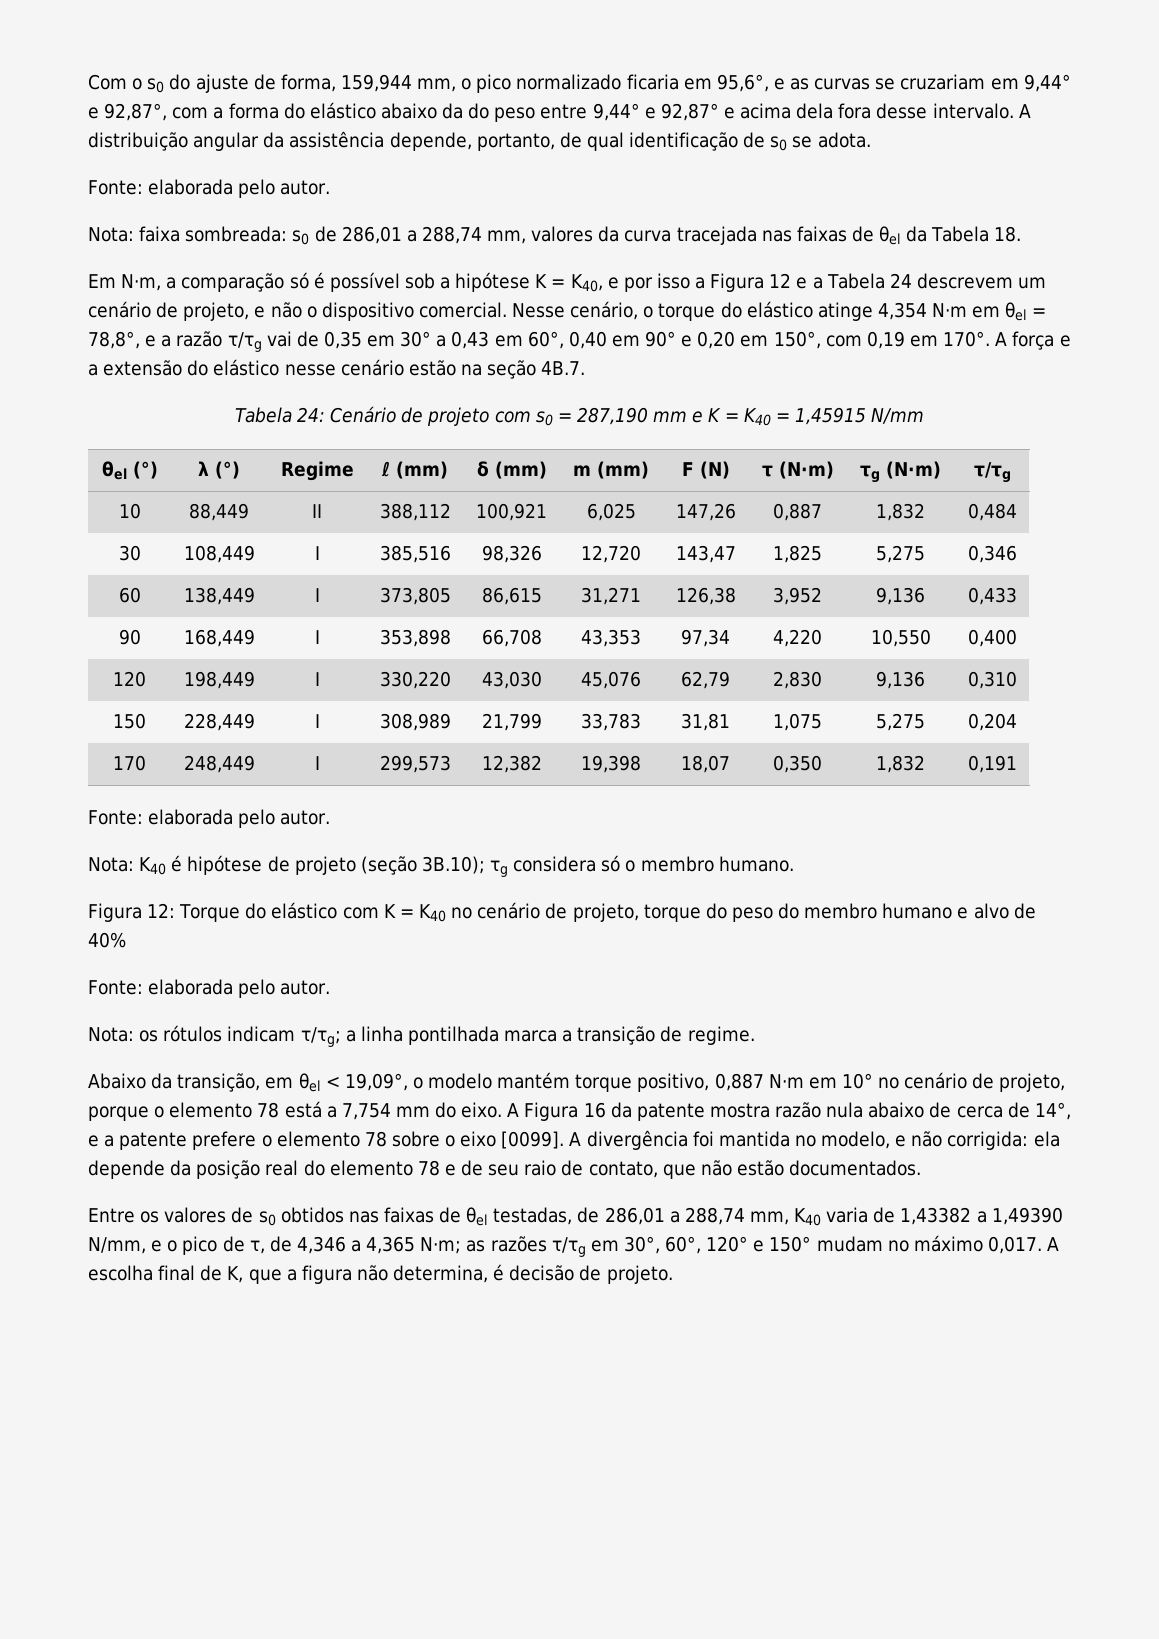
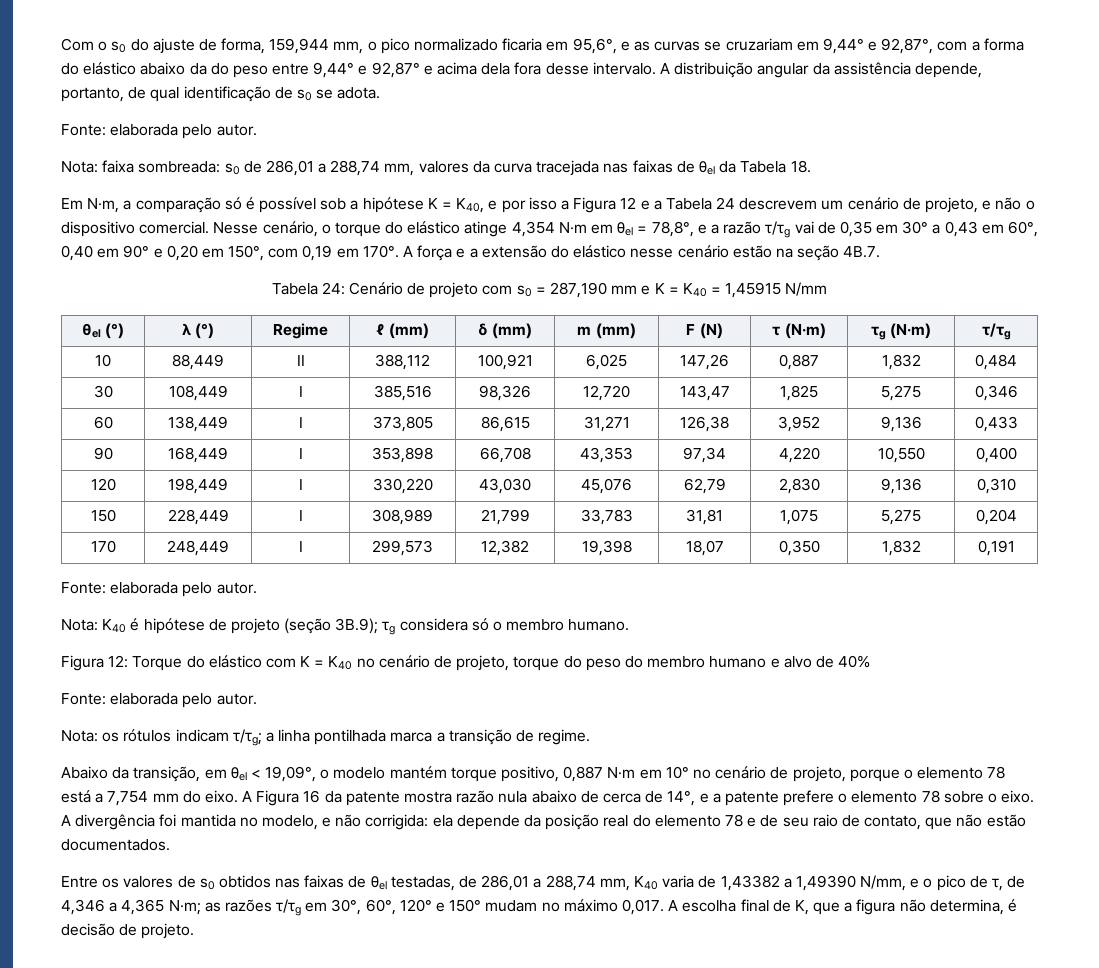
[421,856,485,874] 3B.10); -> [335,618,379,634] 3B.9);
[460,1131,565,1149] eixo [0099]. -> [1001,790,1035,803] eixo.

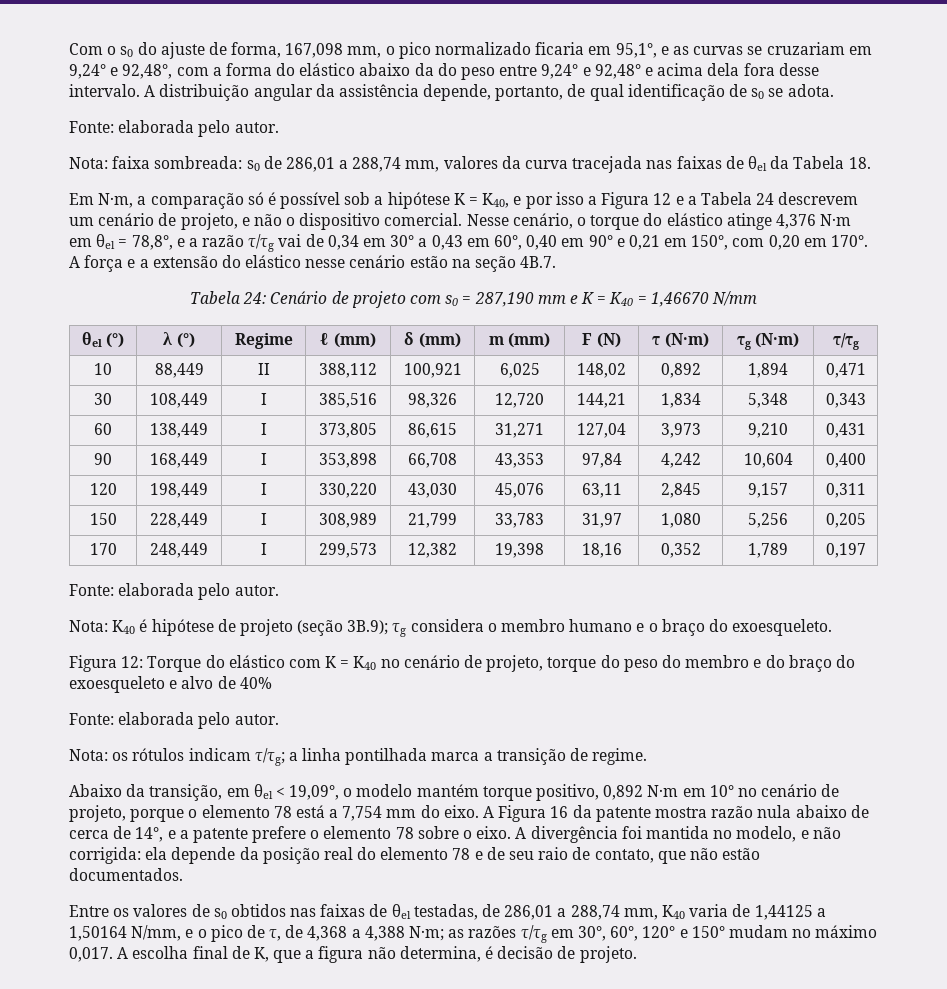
[269,38,330,54] 159,944 -> [285,43,344,58] 167,098
[572,38,617,54] 95,6°, -> [615,43,657,58] 95,1°,
[822,38,934,54] 9,44° e 92,87°, -> [69,64,173,79] 9,24° e 92,48°,
[313,62,420,78] 9,44° e 92,87° -> [541,64,641,79] 9,24° e 92,48°
[511,221,555,237] 4,354 -> [775,214,816,229] 4,376
[839,221,872,237] 0,35 -> [327,235,359,250] 0,34
[166,245,198,261] 0,20 -> [628,235,660,250] 0,21
[302,245,333,261] 0,19 -> [768,235,800,250] 0,20
[725,282,782,298] 1,45915 -> [650,292,709,307] 1,46670
[680,354,729,370] [779,354,819,370] [881,354,921,370] [975,354,1017,370] 147,26 | 0,887 | 1,832 | 0,484 -> [577,363,626,378] [660,363,701,378] [748,363,788,378] [825,363,866,378] 148,02 | 0,892 | 1,894 | 0,471
[679,385,730,401] [780,385,818,401] [881,385,921,401] [974,385,1018,401] 143,47 | 1,825 | 5,275 | 0,346 -> [577,393,626,408] [660,393,701,408] [748,393,788,408] [825,393,866,408] 144,21 | 1,834 | 5,348 | 0,343
[680,416,729,432] [778,416,820,432] [880,416,922,432] [974,416,1018,432] 126,38 | 3,952 | 9,136 | 0,433 -> [577,423,626,438] [660,423,701,438] [748,423,788,438] [825,423,866,438] 127,04 | 3,973 | 9,210 | 0,431
[683,447,726,463] [778,447,820,463] [877,447,925,463] 97,34 | 4,220 | 10,550 -> [581,453,622,468] [660,453,701,468] [743,453,793,468] 97,84 | 4,242 | 10,604
[683,478,726,494] [778,478,820,494] [880,478,922,494] [976,478,1016,494] 62,79 | 2,830 | 9,136 | 0,310 -> [581,483,622,498] [660,483,701,498] [748,483,788,498] [825,483,866,498] 63,11 | 2,845 | 9,157 | 0,311
[686,509,723,525] [780,509,818,525] [881,509,921,525] [975,509,1017,525] 31,81 | 1,075 | 5,275 | 0,204 -> [581,513,622,528] [660,513,701,528] [748,513,788,528] [825,513,866,528] 31,97 | 1,080 | 5,256 | 0,205
[685,540,724,556] [778,540,820,556] [881,540,921,556] [977,540,1015,556] 18,07 | 0,350 | 1,832 | 0,191 -> [581,543,622,558] [660,543,701,558] [748,543,788,558] [825,543,866,558] 18,16 | 0,352 | 1,789 | 0,197
[471,618,489,631] só -> (484, 625) none
[568,619,630,631] humano. -> [569,619,833,636] humano e o braço do exoesqueleto.
[709,656,767,668] humano -> [753,655,855,672] [69,676,165,693] e do braço do exoesqueleto
[563,766,604,782] 0,887 -> [603,785,644,800] 0,892
[720,875,856,891] 1,43382 a 1,49390 -> [754,905,826,920] [69,926,127,941] 1,44125 a 1,50164
[61,899,165,915] 4,346 a 4,365 -> [307,926,405,941] 4,368 a 4,388

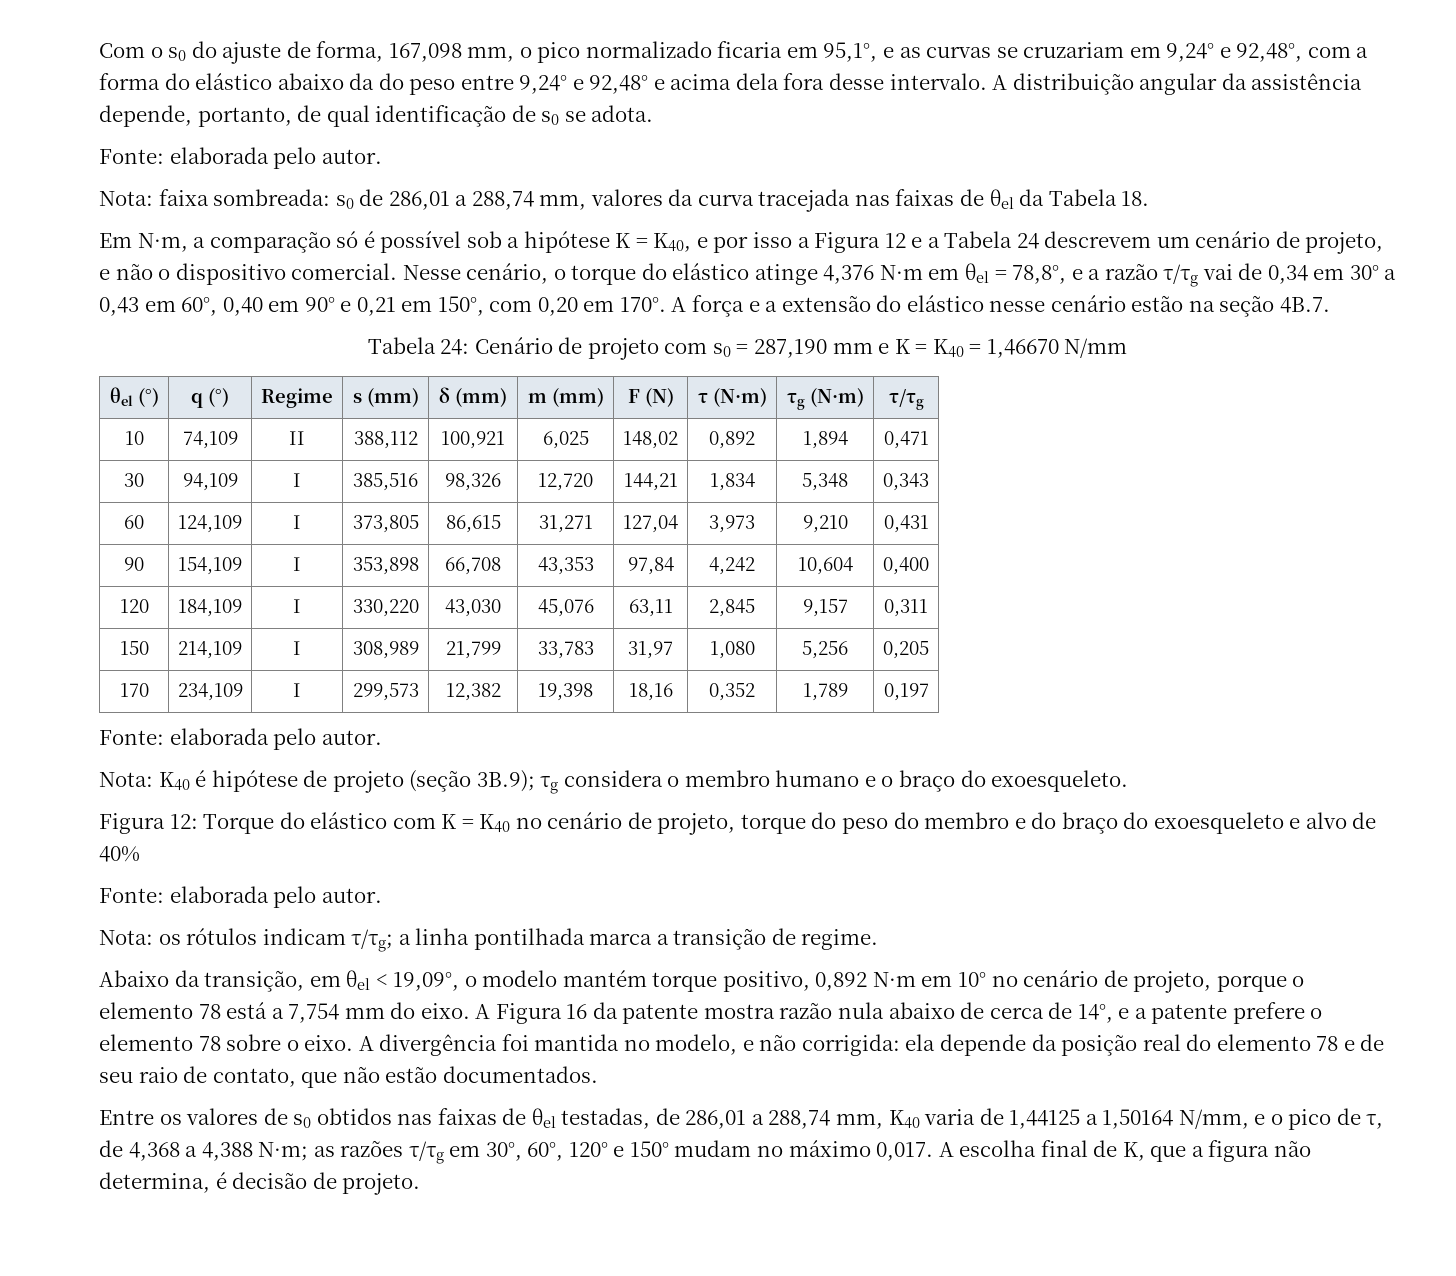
[163,332,173,345] λ -> [191,393,203,408] q
[320,333,330,345] ℓ -> [352,393,362,403] s
[154,363,204,378] 88,449 -> [182,431,238,449] 74,109
[150,393,208,408] 108,449 -> [182,473,238,491] 94,109
[150,423,208,438] 138,449 -> [178,515,242,533] 124,109
[150,453,208,468] 168,449 -> [178,557,242,575] 154,109
[150,483,208,498] 198,449 -> [178,599,242,617] 184,109
[150,513,208,528] 228,449 -> [178,641,242,659] 214,109
[150,543,208,558] 248,449 -> [177,683,243,701] 234,109

